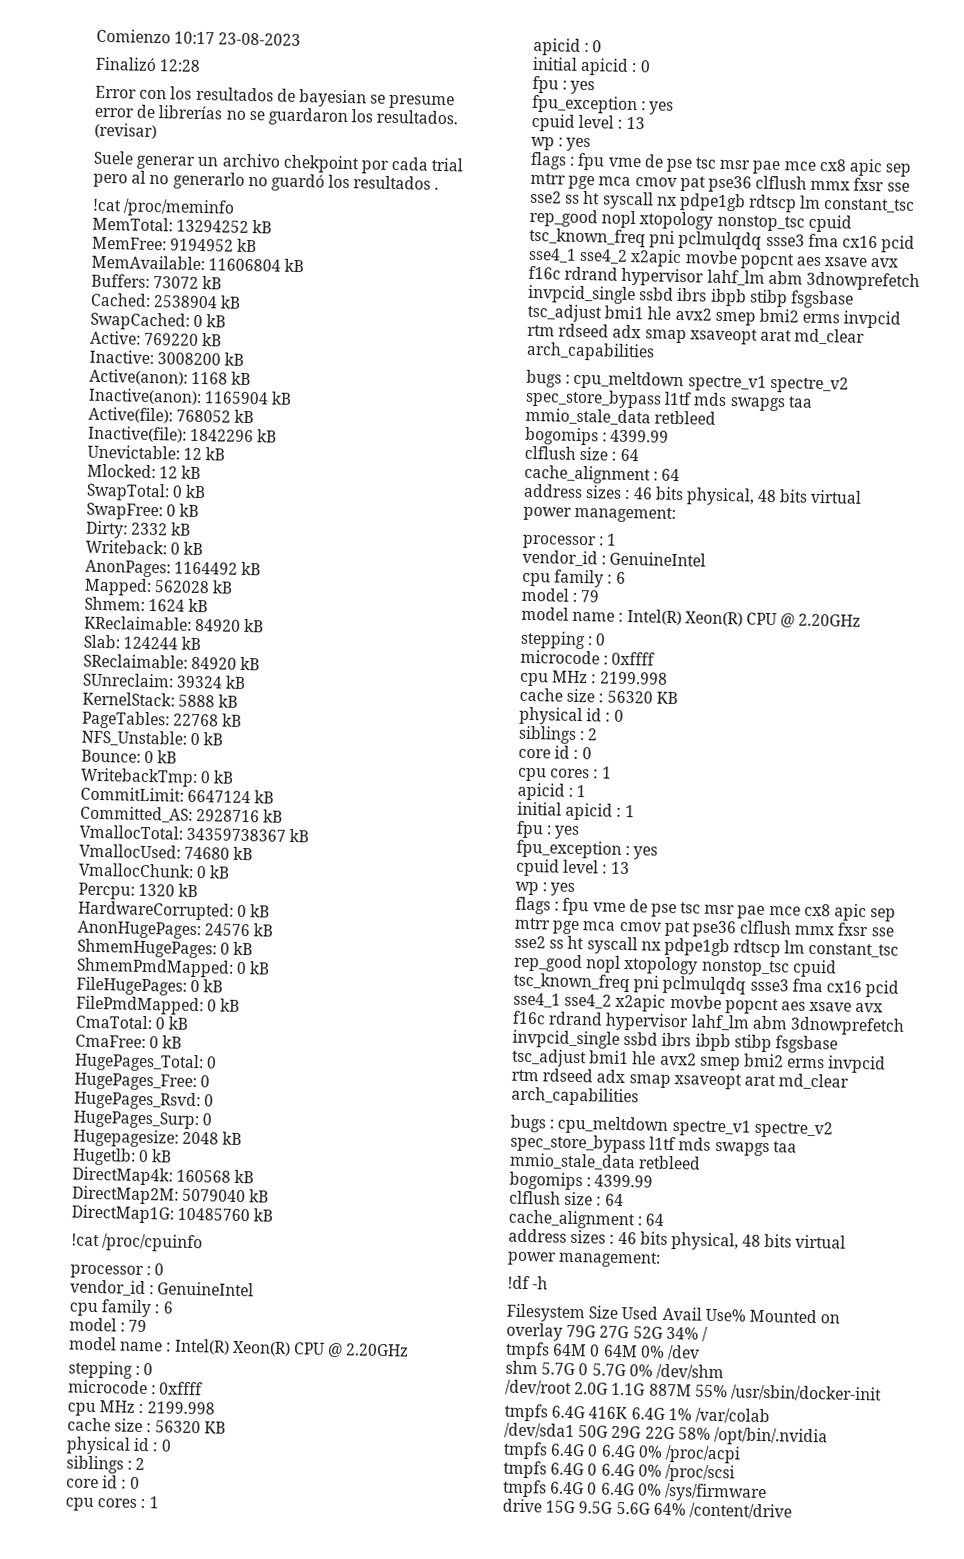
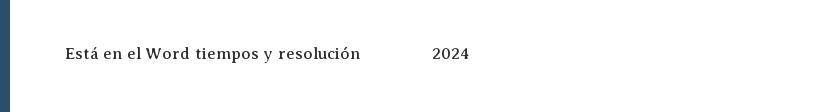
[96,28,302,47] [95,56,202,72] [95,85,456,110] [94,104,459,127] [94,122,157,140] [93,150,465,174] [93,170,440,192] [92,198,236,218] [92,216,273,234] [92,236,258,253] [91,254,305,273] [91,273,223,290] [90,292,242,309] [90,311,227,331] [90,330,223,347] [89,349,245,366] [89,368,252,386] [88,387,293,406] [88,406,255,424] [88,425,278,443] [87,444,226,461] [87,463,202,480] [86,482,207,502] [86,502,200,521] [85,520,192,539] [85,539,204,556] [85,559,262,578] [84,577,234,597] [84,596,209,613] [84,615,265,633] [83,634,202,651] [83,653,261,671] [82,672,247,690] [82,691,239,708] [81,710,243,730] [81,729,224,747] [81,749,178,764] [80,767,235,788] [80,786,275,804] [80,805,284,823] [79,824,310,843] [79,843,254,861] [78,862,231,879] [78,882,199,900] [78,900,271,921] [77,920,274,940] [77,938,254,959] [76,957,271,978] [76,976,224,996] [76,995,241,1016] [75,1014,189,1030] [75,1034,183,1049] [74,1052,218,1073] [74,1072,211,1092] [74,1090,215,1111] [73,1110,213,1130] [73,1128,243,1148] [72,1147,173,1166] [72,1166,255,1186] [72,1185,270,1205] [71,1204,274,1224] [71,1233,204,1253] [70,1263,165,1280] [70,1279,255,1297] [69,1299,173,1318] [69,1317,148,1333] [68,1336,410,1358] [68,1360,154,1379] [68,1379,204,1396] [67,1400,215,1417] [67,1417,226,1434] [66,1436,172,1455] [66,1455,146,1474] [66,1475,140,1489] [65,1496,159,1512] [533,37,603,56] [532,56,651,76] [532,75,596,95] [531,94,675,115] [531,113,645,132] [531,136,592,152] [530,151,912,177] [530,172,910,193] [530,190,916,213] [529,208,852,233] [529,227,916,253] [528,247,899,270] [528,265,920,292] [528,284,854,309] [527,303,902,329] [527,323,866,345] [526,341,655,362] [526,369,849,394] [525,388,813,412] [525,407,717,426] [525,426,670,446] [524,445,639,462] [524,464,681,485] [523,483,863,506] [523,505,677,524] [522,533,618,550] [522,549,707,567] [522,569,626,588] [521,587,600,603] [521,606,862,628] [520,630,607,650] [520,649,656,666] [519,670,668,687] [519,687,678,705] [519,706,624,726] [518,725,599,744] [518,745,592,760] [517,766,612,782] [517,782,587,801] [517,801,635,821] [516,820,581,840] [516,839,659,860] [515,858,630,877] [515,881,576,896] [515,896,897,922] [514,917,894,938] [514,935,900,958] [514,953,837,978] [513,972,900,998] [513,992,884,1015] [512,1010,905,1036] [512,1029,838,1054] [512,1048,887,1074] [511,1068,850,1090] [511,1086,639,1107] [510,1114,833,1139] [510,1133,797,1157] [509,1152,702,1171] [509,1171,654,1191] [509,1190,624,1207] [508,1209,665,1230] [508,1228,847,1251] [507,1250,662,1268] [507,1275,549,1290] [506,1303,841,1324] [506,1322,708,1342] [505,1341,700,1361] [505,1360,724,1381] [505,1379,882,1403] [504,1403,770,1425] [504,1422,828,1447] [503,1441,741,1464] [503,1460,735,1483] [502,1479,767,1503] [502,1498,792,1520] Comienzo 10:17 23-08-2023 // Finalizó 12:28 // Error con los resultados de bayesian se presume error de librerías no se guardaron los resultados. (revisar) // Suele generar un archivo chekpoint por cada trial pero al no generarlo no guardó los resultados . // !cat /proc/meminfo // MemTotal: 13294252 kB // MemFree: 9194952 kB // MemAvailable: 11606804 kB // Buffers: 73072 kB // Cached: 2538904 kB // SwapCached: 0 kB // Active: 769220 kB // Inactive: 3008200 kB // Active(anon): 1168 kB // Inactive(anon): 1165904 kB // Active(file): 768052 kB // Inactive(file): 1842296 kB // Unevictable: 12 kB // Mlocked: 12 kB // SwapTotal: 0 kB // SwapFree: 0 kB // Dirty: 2332 kB // Writeback: 0 kB // AnonPages: 1164492 kB // Mapped: 562028 kB // Shmem: 1624 kB // KReclaimable: 84920 kB // Slab: 124244 kB // SReclaimable: 84920 kB // SUnreclaim: 39324 kB // KernelStack: 5888 kB // PageTables: 22768 kB // NFS_Unstable: 0 kB // Bounce: 0 kB // WritebackTmp: 0 kB // CommitLimit: 6647124 kB // Committed_AS: 2928716 kB // VmallocTotal: 34359738367 kB // VmallocUsed: 74680 kB // VmallocChunk: 0 kB // Percpu: 1320 kB // HardwareCorrupted: 0 kB // AnonHugePages: 24576 kB // ShmemHugePages: 0 kB // ShmemPmdMapped: 0 kB // FileHugePages: 0 kB // FilePmdMapped: 0 kB // CmaTotal: 0 kB // CmaFree: 0 kB // HugePages_Total: 0 // HugePages_Free: 0 // HugePages_Rsvd: 0 // HugePages_Surp: 0 // Hugepagesize: 2048 kB // Hugetlb: 0 kB // DirectMap4k: 160568 kB // DirectMap2M: 5079040 kB // DirectMap1G: 10485760 kB // !cat /proc/cpuinfo // processor : 0 // vendor_id : GenuineIntel // cpu family : 6 // model : 79 // model name : Intel(R) Xeon(R) CPU @ 2.20GHz // stepping : 0 // microcode : 0xffff // cpu MHz : 2199.998 // cache size : 56320 KB // physical id : 0 // siblings : 2 // core id : 0 // cpu cores : 1 // apicid : 0 // initial apicid : 0 // fpu : yes // fpu_exception : yes // cpuid level : 13 // wp : yes // flags : fpu vme de pse tsc msr pae mce cx8 apic sep mtrr pge mca cmov pat pse36 clflush mmx fxsr sse sse2 ss ht syscall nx pdpe1gb rdtscp lm constant_tsc rep_good nopl xtopology nonstop_tsc cpuid tsc_known_freq pni pclmulqdq ssse3 fma cx16 pcid sse4_1 sse4_2 x2apic movbe popcnt aes xsave avx f16c rdrand hypervisor lahf_lm abm 3dnowprefetch invpcid_single ssbd ibrs ibpb stibp fsgsbase tsc_adjust bmi1 hle avx2 smep bmi2 erms invpcid rtm rdseed adx smap xsaveopt arat md_clear arch_capabilities // bugs : cpu_meltdown spectre_v1 spectre_v2 spec_store_bypass l1tf mds swapgs taa mmio_stale_data retbleed // bogomips : 4399.99 // clflush size : 64 // cache_alignment : 64 // address sizes : 46 bits physical, 48 bits virtual // power management: // processor : 1 // vendor_id : GenuineIntel // cpu family : 6 // model : 79 // model name : Intel(R) Xeon(R) CPU @ 2.20GHz // stepping : 0 // microcode : 0xffff // cpu MHz : 2199.998 // cache size : 56320 KB // physical id : 0 // siblings : 2 // core id : 0 // cpu cores : 1 // apicid : 1 // initial apicid : 1 // fpu : yes // fpu_exception : yes // cpuid level : 13 // wp : yes // flags : fpu vme de pse tsc msr pae mce cx8 apic sep mtrr pge mca cmov pat pse36 clflush mmx fxsr sse sse2 ss ht syscall nx pdpe1gb rdtscp lm constant_tsc rep_good nopl xtopology nonstop_tsc cpuid tsc_known_freq pni pclmulqdq ssse3 fma cx16 pcid sse4_1 sse4_2 x2apic movbe popcnt aes xsave avx f16c rdrand hypervisor lahf_lm abm 3dnowprefetch invpcid_single ssbd ibrs ibpb stibp fsgsbase tsc_adjust bmi1 hle avx2 smep bmi2 erms invpcid rtm rdseed adx smap xsaveopt arat md_clear arch_capabilities // bugs : cpu_meltdown spectre_v1 spectre_v2 spec_store_bypass l1tf mds swapgs taa mmio_stale_data retbleed // bogomips : 4399.99 // clflush size : 64 // cache_alignment : 64 // address sizes : 46 bits physical, 48 bits virtual // power management: // !df -h // Filesystem Size Used Avail Use% Mounted on // overlay 79G 27G 52G 34% / // tmpfs 64M 0 64M 0% /dev // shm 5.7G 0 5.7G 0% /dev/shm // /dev/root 2.0G 1.1G 887M 55% /usr/sbin/docker-init // tmpfs 6.4G 416K 6.4G 1% /var/colab // /dev/sda1 50G 29G 22G 58% /opt/bin/.nvidia // tmpfs 6.4G 0 6.4G 0% /proc/acpi // tmpfs 6.4G 0 6.4G 0% /proc/scsi // tmpfs 6.4G 0 6.4G 0% /sys/firmware // drive 15G 9.5G 5.6G 64% /content/drive -> [65,46,470,63] Está en el Word tiempos y resolución 2024

